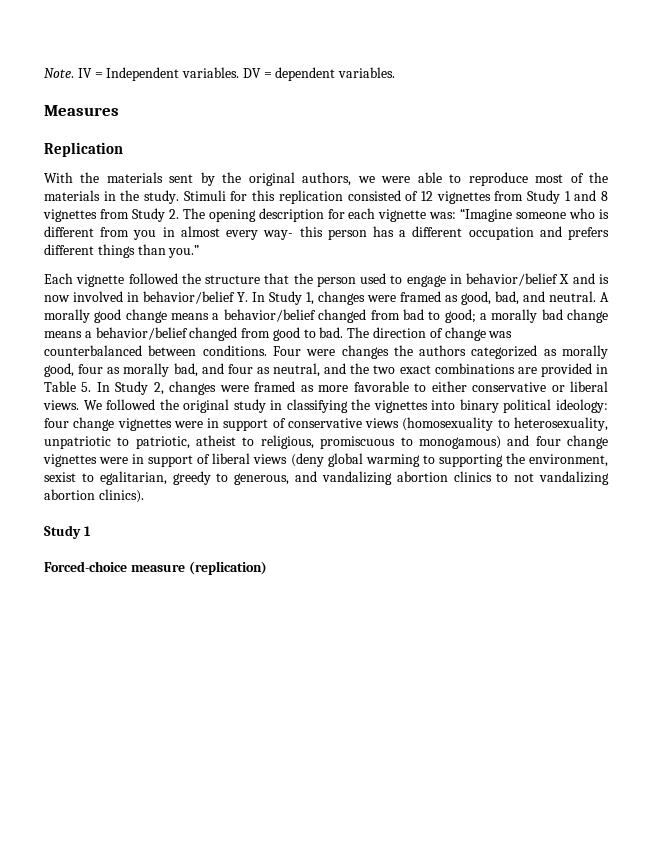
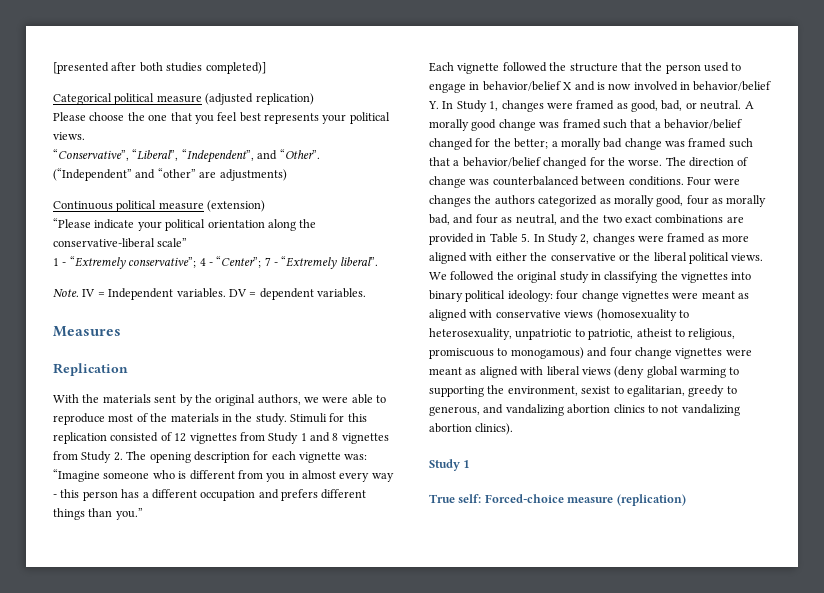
(44, 73) none -> [53,62,266,74] [53,93,314,105] [53,112,390,124] [53,132,85,140] [53,149,320,163] [53,168,287,181] [53,200,266,212] [53,218,317,231] [53,238,188,248] [53,256,378,269] [presented after both studies completed)] // Categorical political measure (adjusted replication) // Please choose the one that you feel best represents your political views. // “Conservative”, “Liberal”, “Independent”, and “Other”. (“Independent” and “other” are adjustments) // Continuous political measure (extension) // “Please indicate your political orientation along the conservative-liberal scale” // 1 - “Extremely conservative”; 4 - “Center”; 7 - “Extremely liberal”. //
[263,230,294,240] way- -> [371,473,394,482] [53,494,57,498] way -
[523,291,545,302] and -> [685,102,697,109] or
[171,309,608,323] [44,327,344,341] means a behavior/belief changed from bad to good; a morally bad change means a behavior/belief changed from good to bad. -> [539,119,742,129] [429,138,753,150] [429,157,663,169] was framed such that a behavior/belief changed for the better; a morally bad change was framed such that a behavior/belief changed for the worse.
[353,381,608,392] favorable to either conservative or liberal -> [429,252,729,264] aligned with either the conservative or the liberal political
[207,418,286,431] in support of -> [701,291,749,299] [429,309,493,321] meant as aligned with
[132,454,211,467] in support of -> [429,366,544,378] meant as aligned with
(91, 531) none -> [429,494,482,503] True self:

